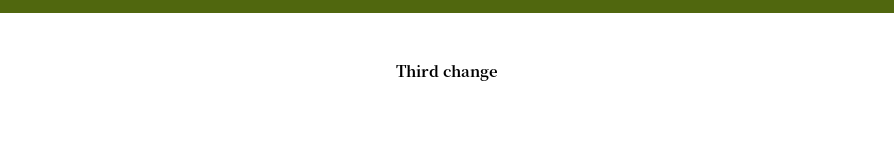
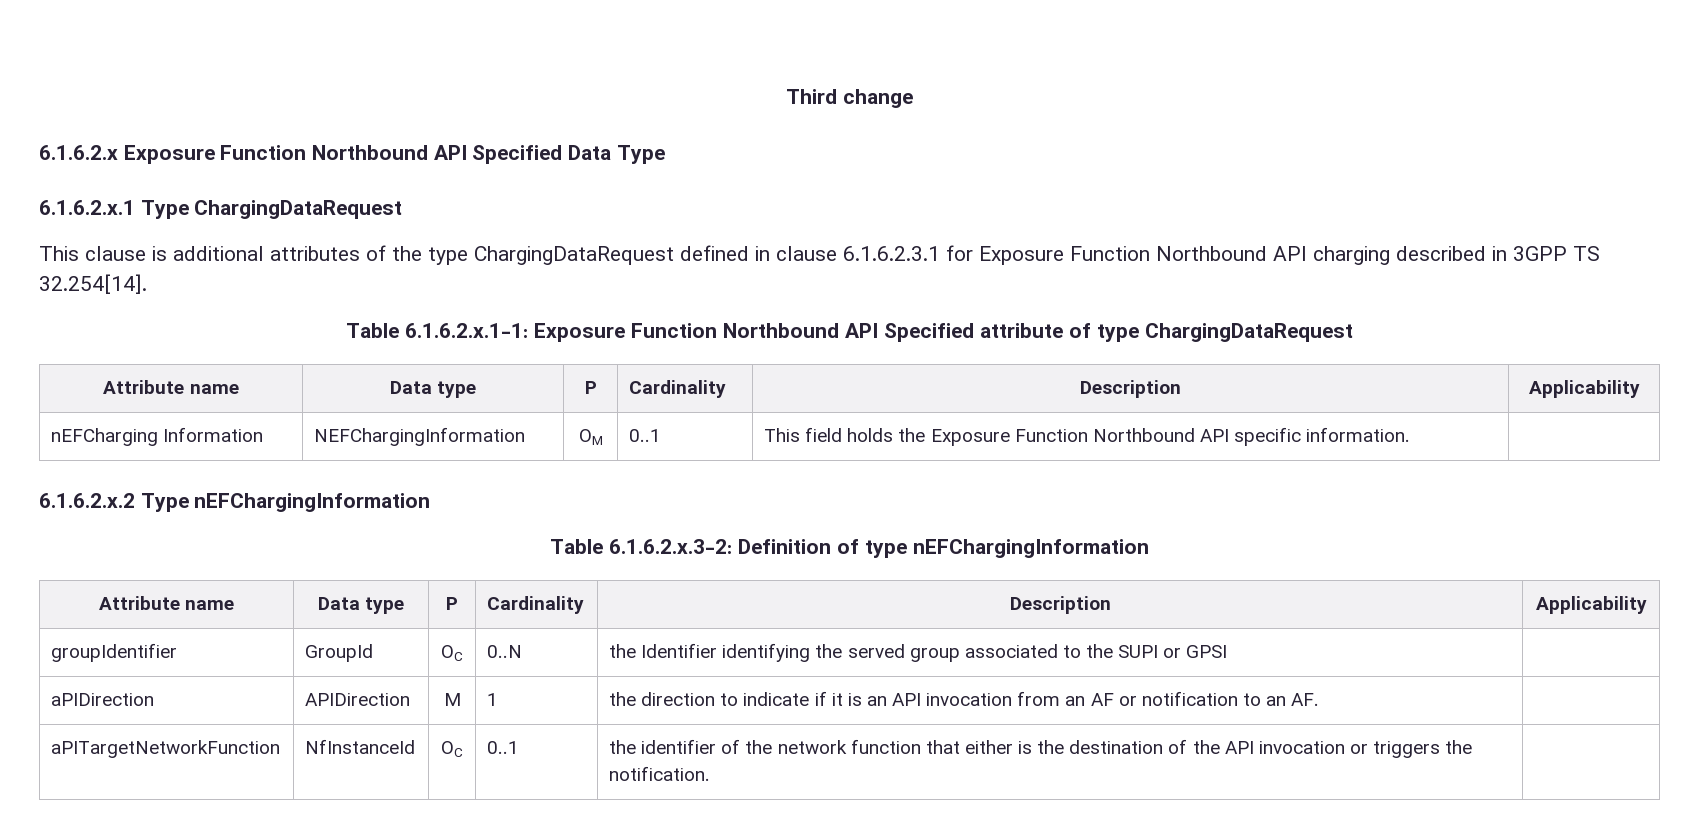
(499, 72) none -> [39,145,665,164] [39,200,403,219] [39,245,1600,265] [39,274,147,294] [346,323,1353,342] [103,380,239,394] [389,381,477,398] [584,381,597,394] [629,380,727,398] [1080,380,1181,398] [1528,380,1640,398] [51,427,264,446] [314,427,526,446] [578,429,603,445] [629,429,662,442] [764,427,1411,446] [39,493,431,512] [550,539,1149,558] [98,596,235,610] [317,597,405,614] [446,597,458,610] [487,596,585,614] [1009,596,1111,614] [1535,596,1647,614] [51,643,178,662] [305,644,374,662] [441,645,463,661] [487,645,523,658] [609,643,1228,662] [51,693,155,706] [305,693,411,706] [443,693,461,706] [487,693,499,706] [609,691,1320,706] [51,740,281,758] [305,739,416,754] [441,741,463,757] [487,741,520,754] [609,739,1473,758] [609,766,711,781] // 6.1.6.2.x Exposure Function Northbound API Specified Data Type // 6.1.6.2.x.1 Type ChargingDataRequest // This clause is additional attributes of the type ChargingDataRequest defined in clause 6.1.6.2.3.1 for Exposure Function Northbound API charging described in 3GPP TS 32.254[14]. // Table 6.1.6.2.x.1-1: Exposure Function Northbound API Specified attribute of type ChargingDataRequest // Attribute name | Data type | P | Cardinality | Description | Applicability // nEFCharging Information | NEFChargingInformation | OM | 0..1 | This field holds the Exposure Function Northbound API specific information. | // 6.1.6.2.x.2 Type nEFChargingInformation // Table 6.1.6.2.x.3-2: Definition of type nEFChargingInformation // Attribute name | Data type | P | Cardinality | Description | Applicability // groupIdentifier | GroupId | OC | 0..N | the Identifier identifying the served group associated to the SUPI or GPSI | // aPIDirection | APIDirection | M | 1 | the direction to indicate if it is an API invocation from an AF or notification to an AF. | // aPITargetNetworkFunction | NfInstanceId | OC | 0..1 | the identifier of the network function that either is the destination of the API invocation or triggers the notification. |

